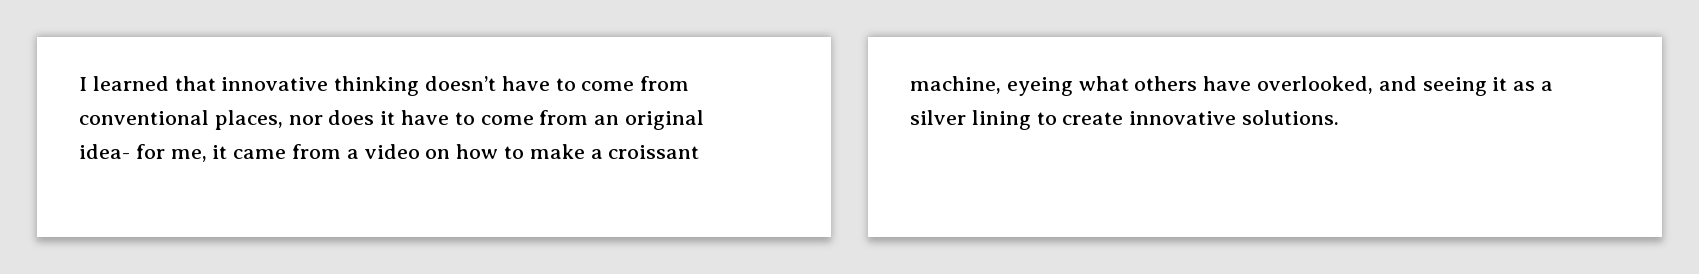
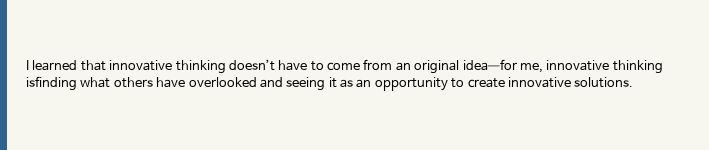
[79,110,705,130] [79,144,700,162] [910,76,1073,96] conventional places, nor does it have to come from an original idea- for me, it came from a video on how to make a croissant machine, eyeing -> [395,59,663,74] [26,76,77,91] an original idea—for me, innovative thinking isfinding
[1257,76,1374,94] overlooked, -> [188,77,257,87] overlooked
[1541,81,1554,91] [910,110,1031,130] a silver lining -> [356,77,448,91] an opportunity

